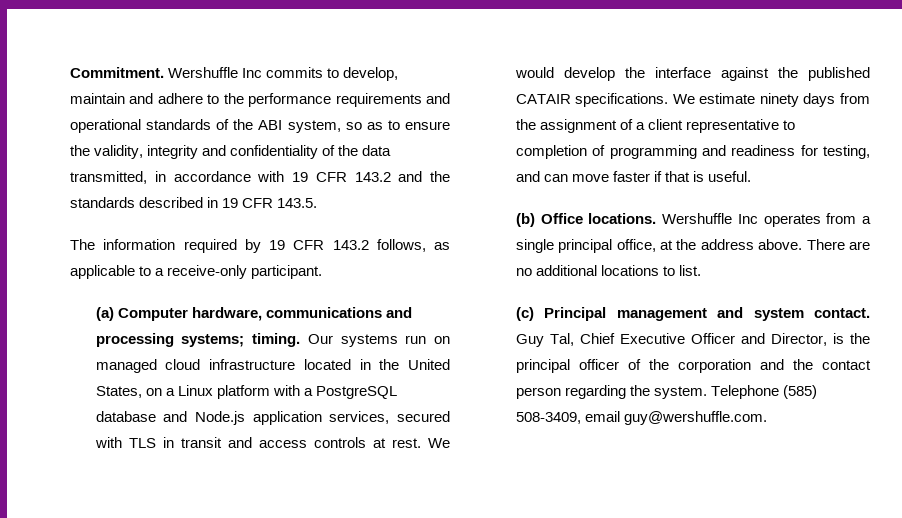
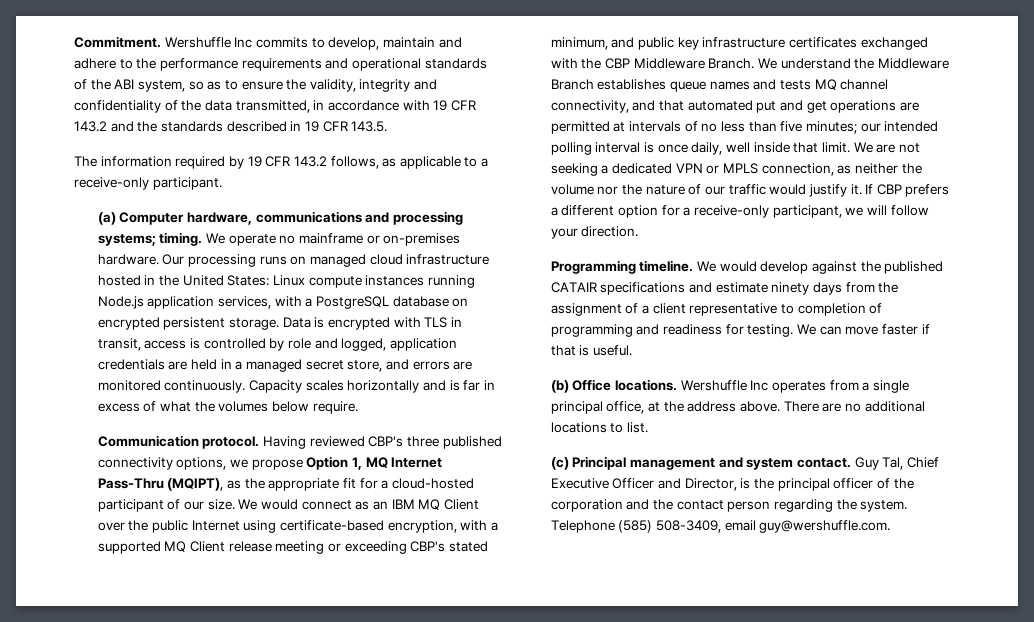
[307,334,427,347] Our systems run -> [206,233,461,246] [97,254,287,267] We operate no mainframe or on-premises hardware. Our processing runs
[303,359,351,370] located -> [97,275,141,286] hosted
[95,385,398,399] [95,411,451,425] [94,437,421,448] States, on a Linux platform with a PostgreSQL database and Node.js application services, secured with TLS in transit and access controls at rest. -> [227,275,475,288] [97,296,469,309] [97,317,462,330] [97,338,457,351] [97,359,473,372] [97,380,495,393] [97,401,358,414] [97,435,502,449] [97,456,443,470] [97,478,474,491] [97,499,479,512] [97,520,498,533] [97,541,488,554] [550,37,928,50] [550,58,949,69] [550,79,889,92] [550,100,919,113] [550,121,939,134] [550,142,920,155] [550,163,922,176] [550,184,950,197] [550,205,929,218] [550,226,639,239] [550,260,694,274] States: Linux compute instances running Node.js application services, with a PostgreSQL database on encrypted persistent storage. Data is encrypted with TLS in transit, access is controlled by role and logged, application credentials are held in a managed secret store, and errors are monitored continuously. Capacity scales horizontally and is far in excess of what the volumes below require. // Communication protocol. Having reviewed CBP's three published connectivity options, we propose Option 1, MQ Internet Pass-Thru (MQIPT), as the appropriate fit for a cloud-hosted participant of our size. We would connect as an IBM MQ Client over the public Internet using certificate-based encryption, with a supported MQ Client release meeting or exceeding CBP's stated minimum, and public key infrastructure certificates exchanged with the CBP Middleware Branch. We understand the Middleware Branch establishes queue names and tests MQ channel connectivity, and that automated put and get operations are permitted at intervals of no less than five minutes; our intended polling interval is once daily, well inside that limit. We are not seeking a dedicated VPN or MPLS connection, as neither the volume nor the nature of our traffic would justify it. If CBP prefers a different option for a receive-only participant, we will follow your direction. // Programming timeline.
[624,67,711,78] the interface -> (809, 267) none
[575,93,695,107] specifications. We -> [600,282,713,295] specifications and
[823,145,870,159] [515,171,540,182] testing, and -> [747,324,816,337] testing. We

